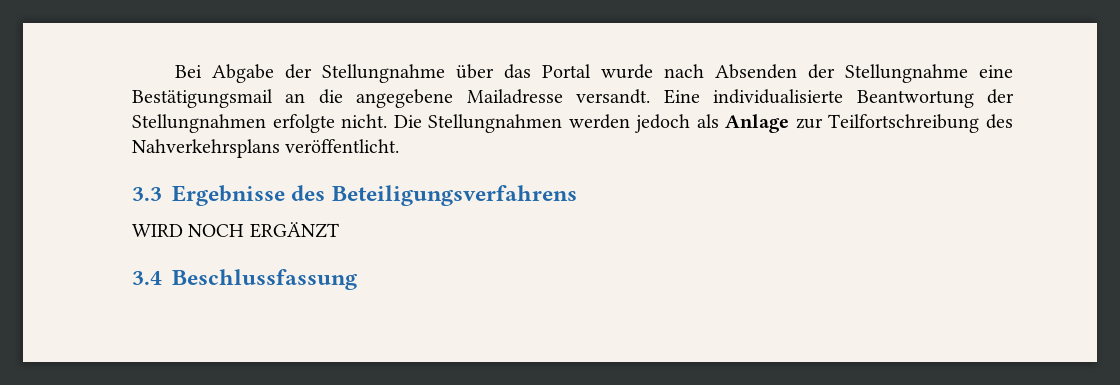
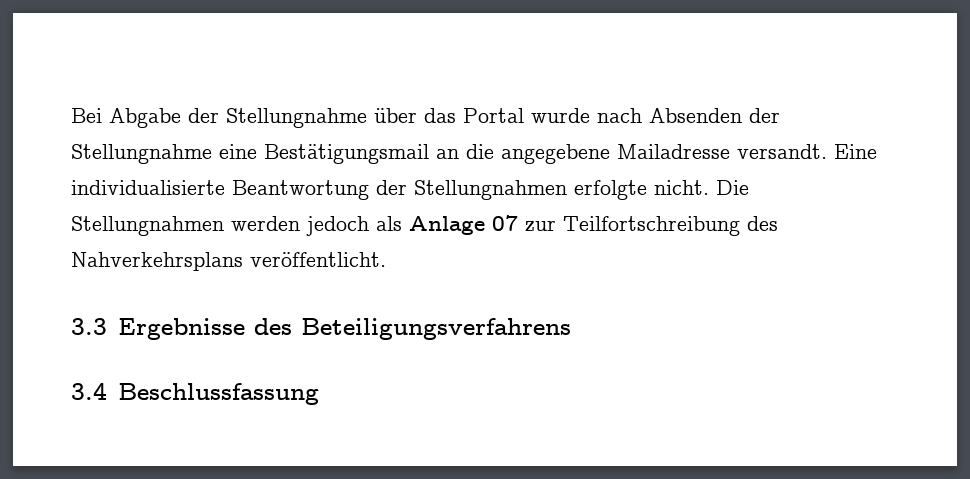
(790, 123) none -> [492,215,518,231] 07
[132,222,339,238] // WIRD NOCH ERGÄNZT -> (571, 329) none

